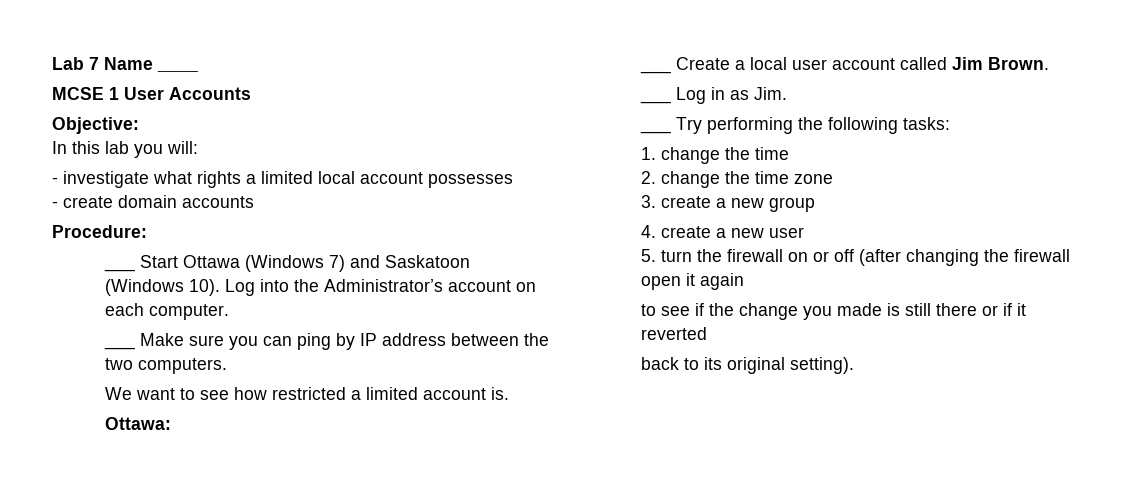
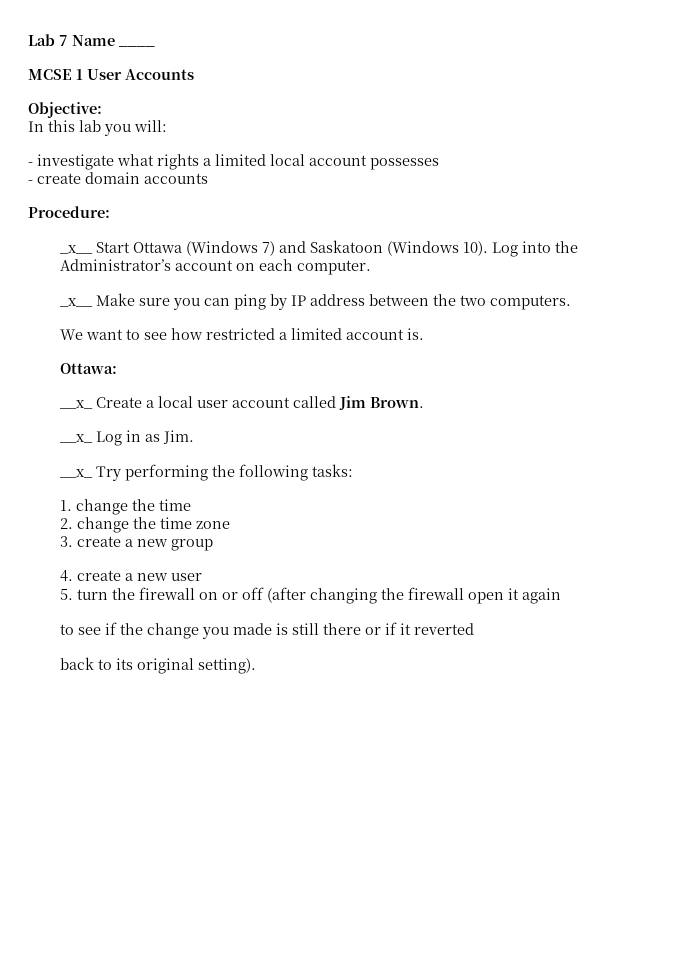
[103,268,135,272] ___ -> [59,245,94,254] _x__
[103,346,135,350] ___ -> [59,298,94,307] _x__
[639,70,671,74] ___ -> [59,400,94,409] __x_
[639,100,671,104] ___ -> [59,434,94,443] __x_
[639,130,671,134] ___ -> [59,469,94,478] __x_

